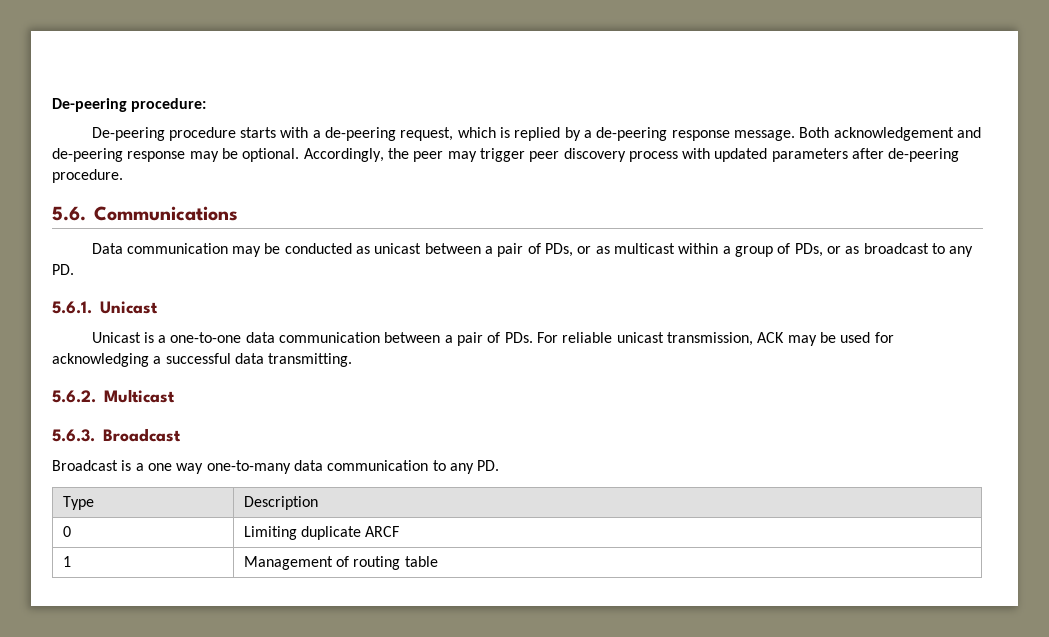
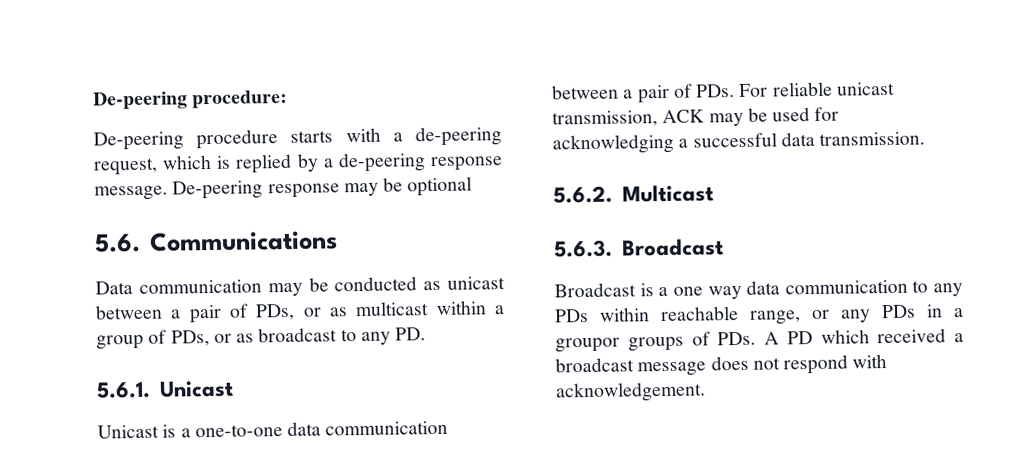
[799,127,981,141] [52,148,960,162] [52,169,123,183] Both acknowledgement and de-peering response may be optional. Accordingly, the peer may trigger peer discovery process with updated parameters after de-peering procedure. -> [172,176,473,200] De-peering response may be optional
[268,353,353,367] transmitting. -> [819,131,926,146] transmission.
[206,460,291,474] one-to-many -> (742, 292) none
[477,460,500,471] [62,496,94,510] [243,496,318,510] [62,526,71,537] [243,526,400,540] [62,556,71,567] [243,556,438,570] PD. // Type | Description // 0 | Limiting duplicate ARCF // 1 | Management of routing table -> [554,304,964,325] [555,328,964,353] [555,354,888,377] [555,381,706,403] PDs within reachable range, or any PDs in a groupor groups of PDs. A PD which received a broadcast message does not respond with acknowledgement.

